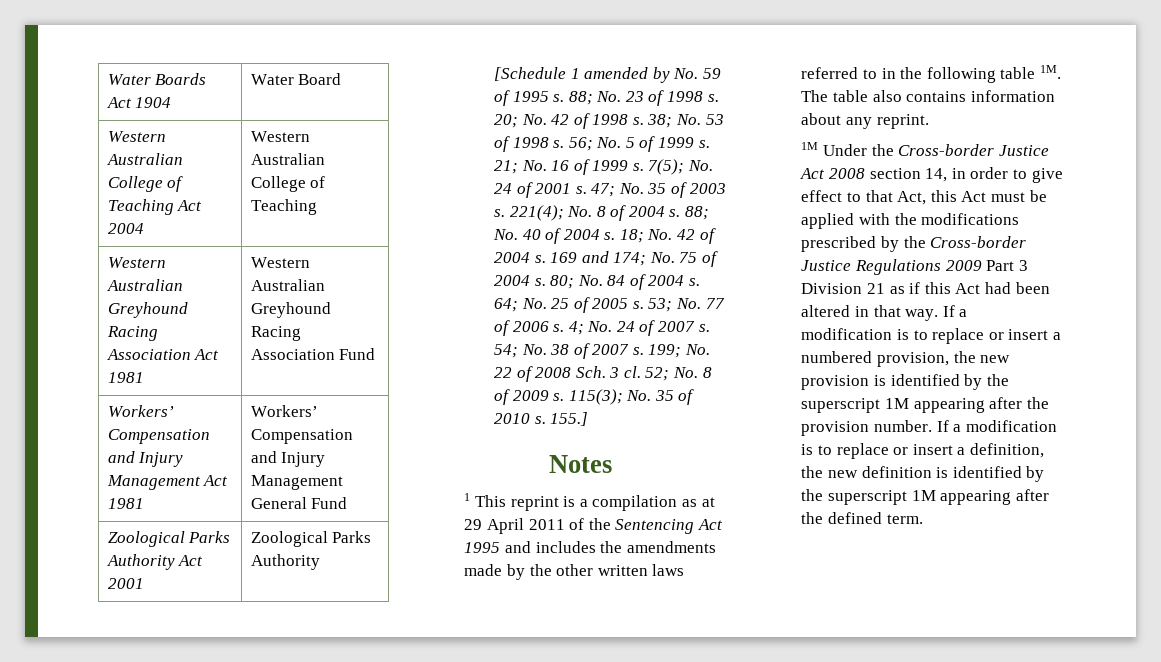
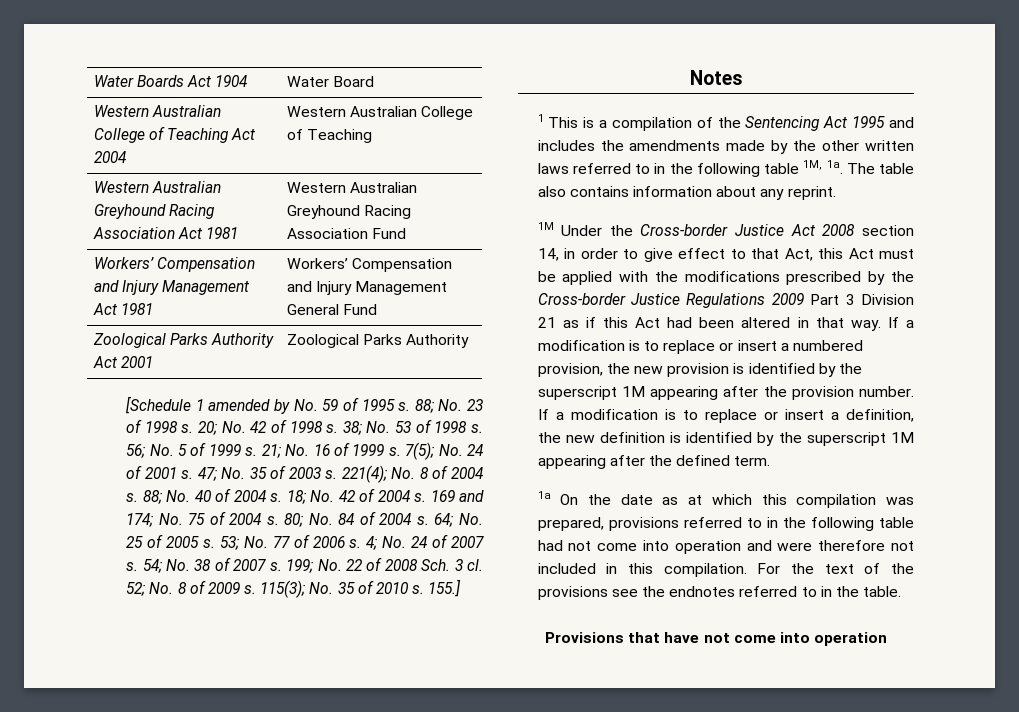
[510,496,559,511] reprint -> (579, 122) none
[682,497,715,507] [464,518,565,534] as at 29 April 2011 -> (692, 124) none
[1040,65,1062,79] 1M. -> [803,160,843,174] 1M, 1a.
(923, 519) none -> [537,491,914,508] [537,517,914,531] [537,540,914,554] [537,563,914,577] [537,586,902,600] [544,632,888,646] // 1a On the date as at which this compilation was prepared, provisions referred to in the following table had not come into operation and were therefore not included in this compilation. For the text of the provisions see the endnotes referred to in the table. // Provisions that have not come into operation

